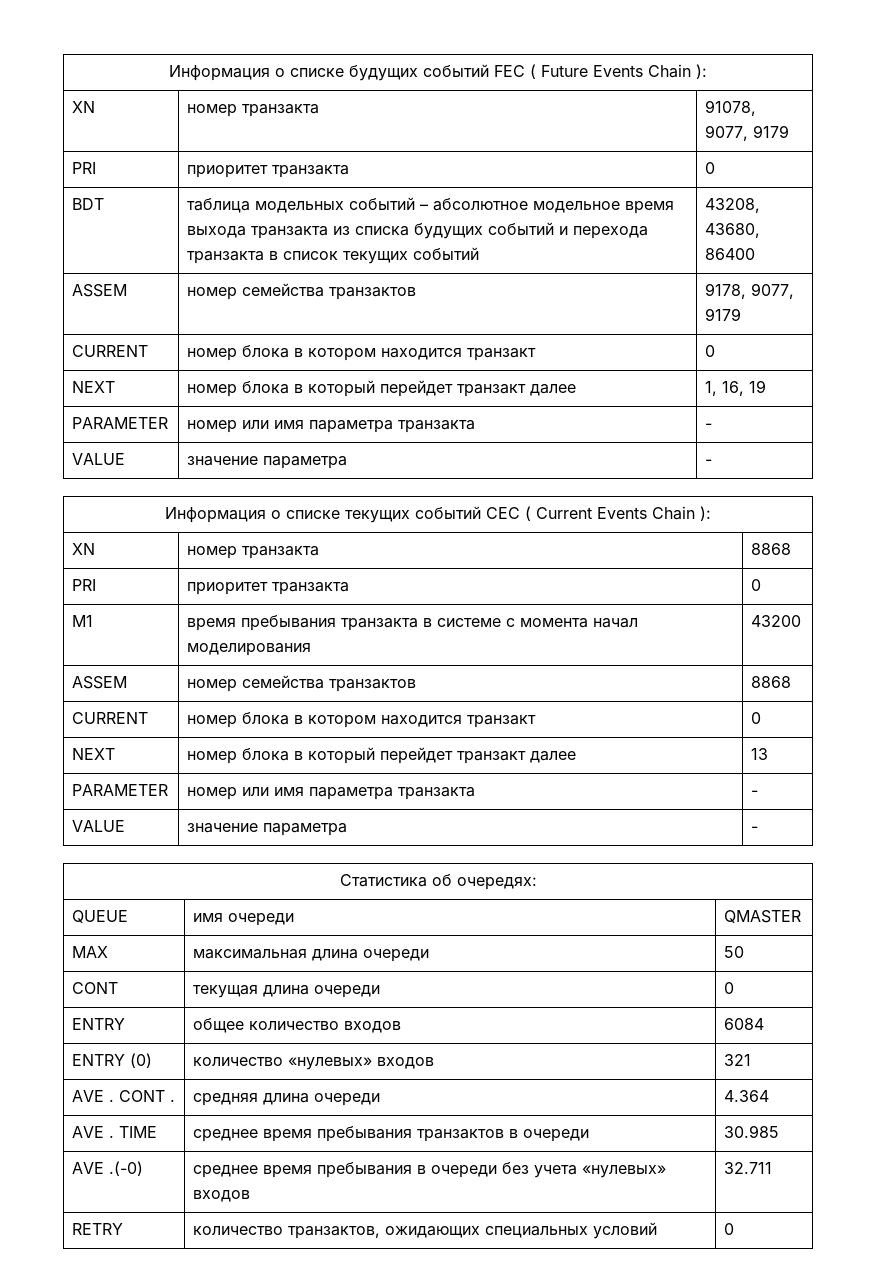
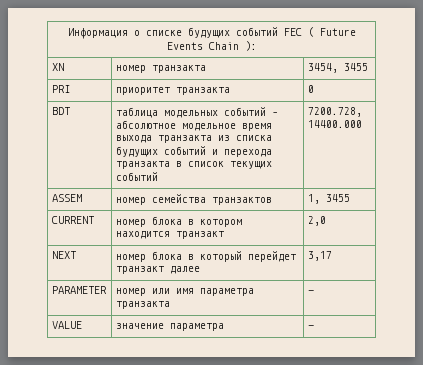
[705,100,757,116] [705,125,790,141] 91078, 9077, 9179 -> [307,63,368,73] 3454, 3455
[705,198,761,213] [705,223,761,238] [705,248,756,260] [72,284,128,297] [187,283,417,300] [705,283,795,299] [705,308,742,321] [72,345,149,357] [187,345,537,361] [705,345,716,357] [72,381,116,393] [187,380,577,397] [705,380,767,396] 43208, 43680, 86400 // ASSEM | номер семейства транзактов | 9178, 9077, 9179 // CURRENT | номер блока в котором находится транзакт | 0 // NEXT | номер блока в который перейдет транзакт далее | 1, 16, 19 -> [307,107,362,117] [307,120,362,128] [51,194,82,202] [115,194,272,205] [307,194,350,204] [51,216,94,224] [115,216,242,227] [115,231,224,239] [307,216,326,226] [51,251,76,259] [115,251,296,262] [115,266,200,274] [307,251,332,261] 7200.728, 14400.000 // ASSEM | номер семейства транзактов | 1, 3455 // CURRENT | номер блока в котором находится транзакт | 2,0 // NEXT | номер блока в который перейдет транзакт далее | 3,17
[165,506,711,523] [72,543,96,555] [187,546,320,559] [751,543,792,555] [72,579,97,591] [187,582,350,595] [751,579,762,591] [72,615,94,627] [187,615,639,631] [187,643,312,656] [751,615,802,627] [72,676,128,689] [187,675,417,692] [751,676,792,688] [72,712,149,724] [187,712,537,728] [751,712,762,724] [72,748,116,760] [187,747,577,764] [751,748,769,760] [72,784,169,796] [187,787,476,800] [751,790,759,796] [72,820,126,832] [187,823,348,836] [751,826,759,832] [339,874,537,890] [72,910,129,923] [193,913,295,926] [724,910,802,923] [72,946,109,958] [193,949,430,962] [724,946,745,958] [72,982,119,994] [193,985,381,998] [724,982,735,994] [72,1018,126,1030] [193,1018,402,1033] [724,1018,765,1030] [72,1053,153,1068] [193,1057,435,1070] [724,1054,752,1066] [72,1090,176,1102] [193,1093,381,1106] [724,1090,770,1102] [72,1126,158,1138] [193,1126,590,1142] [724,1125,780,1138] [72,1161,144,1176] [193,1162,667,1178] [193,1190,251,1202] [724,1162,773,1174] [72,1223,124,1235] [193,1222,658,1239] [724,1223,735,1235] // Информация о списке текущих событий CEC ( Current Events Chain ): // XN | номер транзакта | 8868 // PRI | приоритет транзакта | 0 // M1 | время пребывания транзакта в системе с момента начал моделирования | 43200 // ASSEM | номер семейства транзактов | 8868 // CURRENT | номер блока в котором находится транзакт | 0 // NEXT | номер блока в который перейдет транзакт далее | 13 // PARAMETER | номер или имя параметра транзакта | - // VALUE | значение параметра | - // Статистика об очередях: // QUEUE | имя очереди | QMASTER // MAX | максимальная длина очереди | 50 // CONT | текущая длина очереди | 0 // ENTRY | общее количество входов | 6084 // ENTRY (0) | количество «нулевых» входов | 321 // AVE . CONT . | средняя длина очереди | 4.364 // AVE . TIME | среднее время пребывания транзактов в очереди | 30.985 // AVE .(-0) | среднее время пребывания в очереди без учета «нулевых» входов | 32.711 // RETRY | количество транзактов, ожидающих специальных условий | 0 -> (314, 327) none

